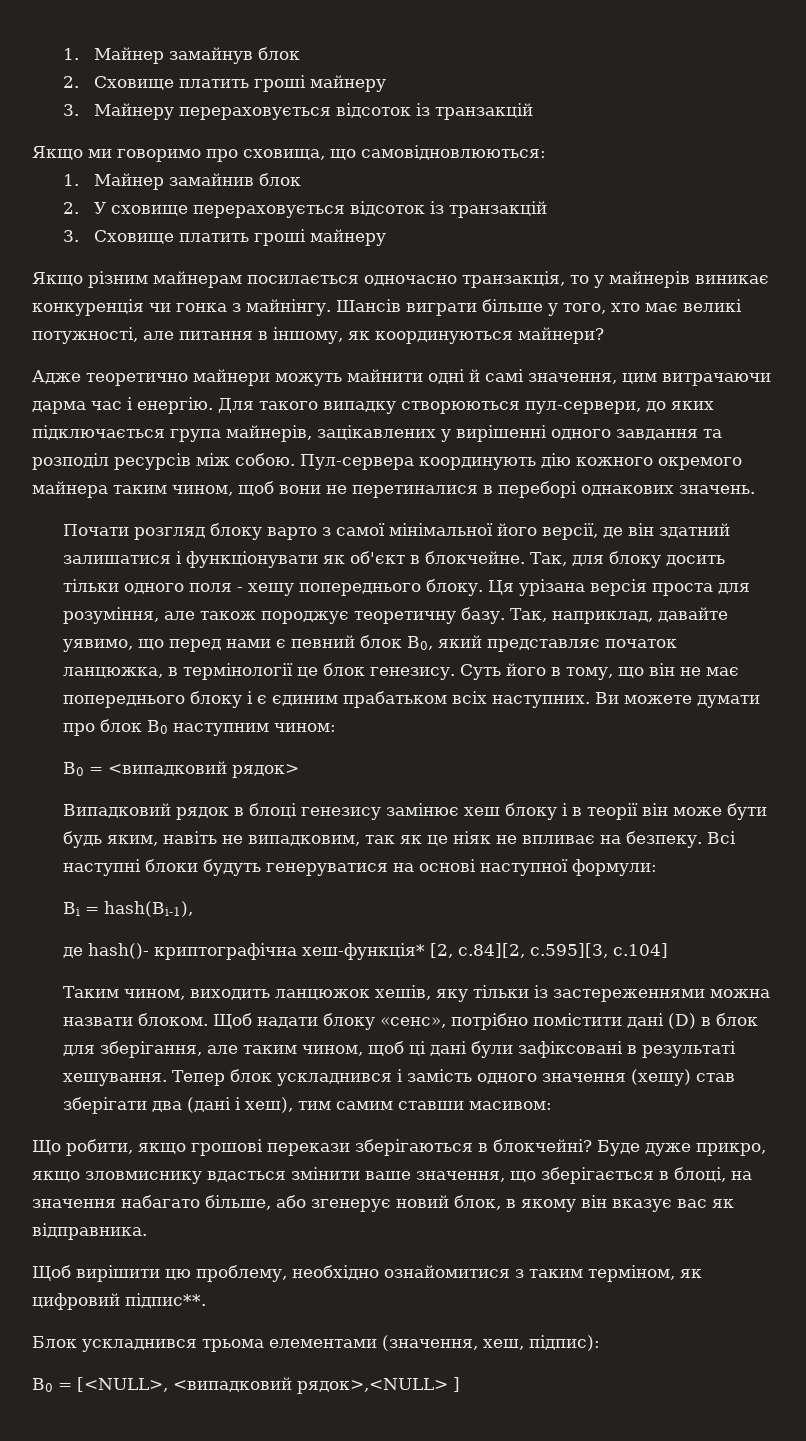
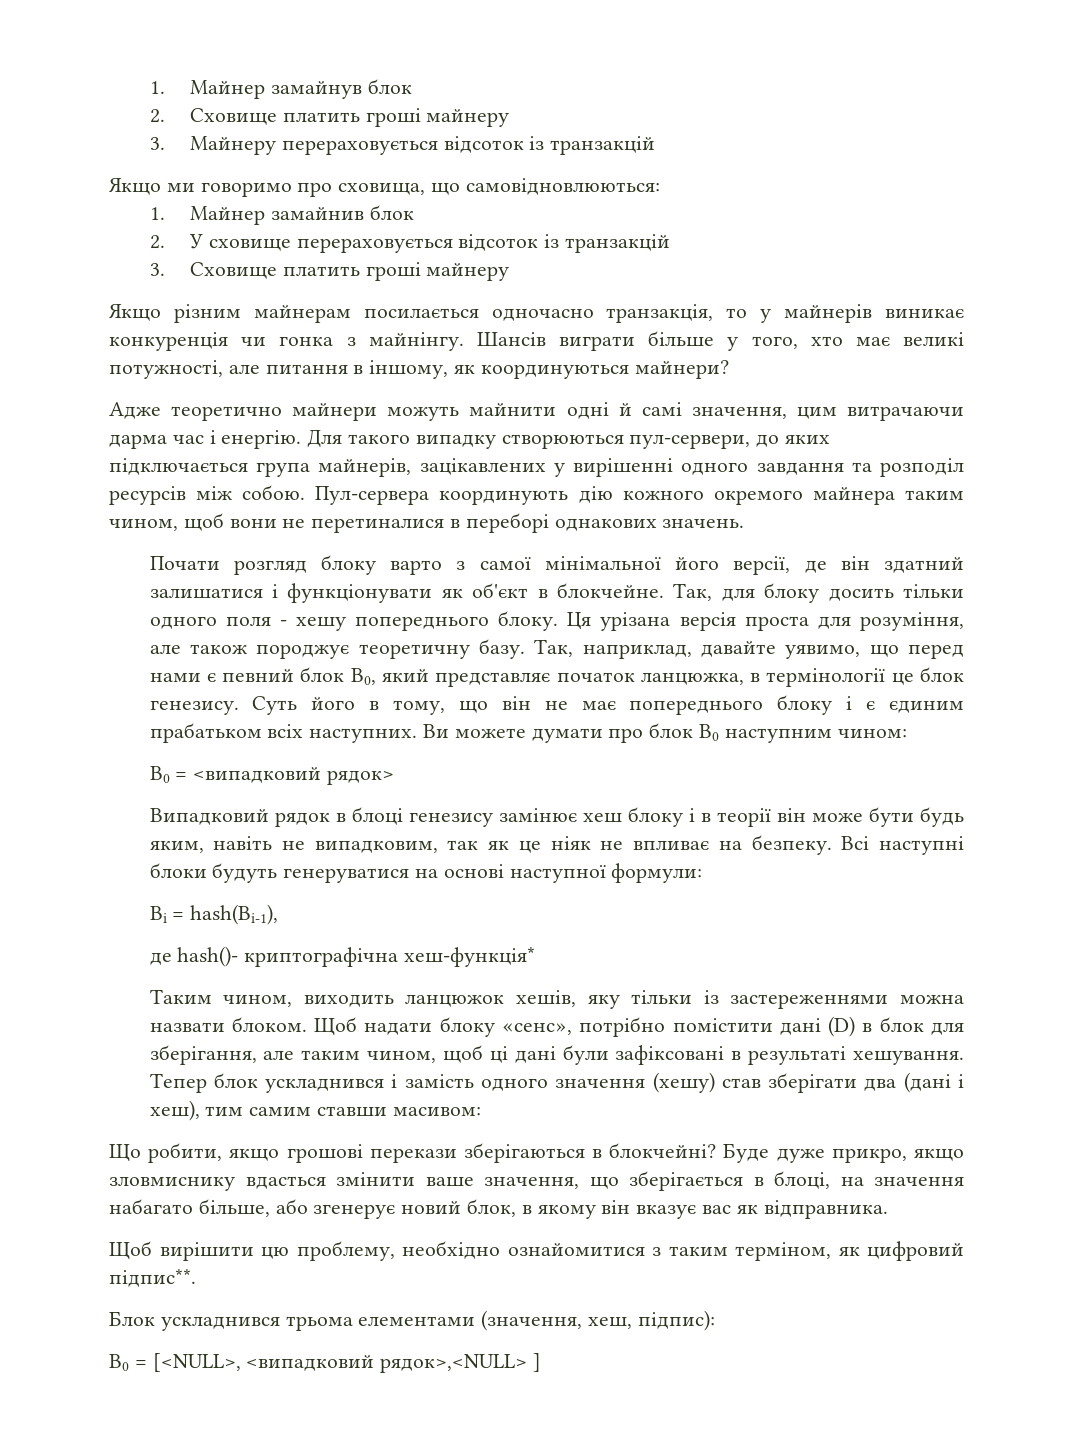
[429,943,668,958] [2, с.84][2, с.595][3, с.104] -> (535, 957) none

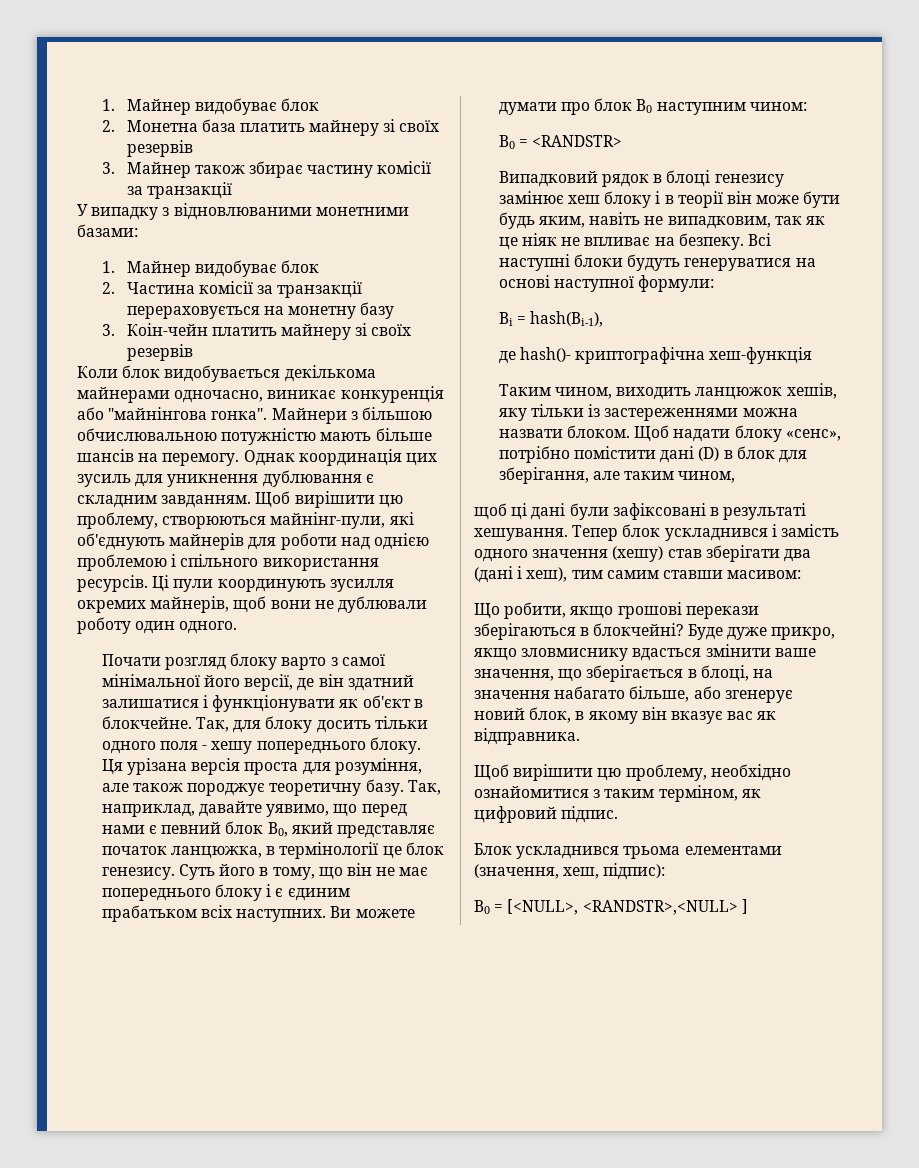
[149,79,412,99] [149,108,510,127] [149,136,656,155] [109,177,660,197] [149,205,414,225] [149,234,671,253] [149,262,510,281] [109,303,965,323] [109,331,964,351] [109,360,729,379] [109,402,965,421] [109,429,831,449] [109,458,964,477] [109,485,964,505] [109,513,745,533] 1. Майнер замайнув блок // 2. Сховище платить гроші майнеру // 3. Майнеру перераховується відсоток із транзакцій // Якщо ми говоримо про сховища, що самовідновлюються: // 1. Майнер замайнив блок // 2. У сховище перераховується відсоток із транзакцій // 3. Сховище платить гроші майнеру // Якщо різним майнерам посилається одночасно транзакція, то у майнерів виникає конкуренція чи гонка з майнінгу. Шансів виграти більше у того, хто має великі потужності, але питання в іншому, як координуються майнери? // Адже теоретично майнери можуть майнити одні й самі значення, цим витрачаючи дарма час і енергію. Для такого випадку створюються пул-сервери, до яких підключається група майнерів, зацікавлених у вирішенні одного завдання та розподіл ресурсів між собою. Пул-сервера координують дію кожного окремого майнера таким чином, щоб вони не перетиналися в переборі однакових значень. -> [101,98,319,115] [101,119,440,136] [126,140,193,157] [101,161,432,178] [126,182,232,199] [77,203,409,220] [77,224,138,237] [101,260,319,277] [101,281,363,298] [126,302,395,319] [101,323,412,340] [126,344,193,361] [77,365,376,382] [77,386,444,403] [77,407,432,424] [77,428,432,445] [77,449,437,466] [77,470,374,487] [77,491,403,508] [77,512,414,529] [77,533,429,550] [77,554,379,571] [77,575,394,592] [77,596,427,613] [77,617,238,634] 1. Майнер видобуває блок // 2. Монетна база платить майнеру зі своїх резервів // 3. Майнер також збирає частину комісії за транзакції // У випадку з відновлюваними монетними базами: // 1. Майнер видобуває блок // 2. Частина комісії за транзакції перераховується на монетну базу // 3. Коін-чейн платить майнеру зі своїх резервів // Коли блок видобувається декількома майнерами одночасно, виникає конкуренція або "майнінгова гонка". Майнери з більшою обчислювальною потужністю мають більше шансів на перемогу. Однак координація цих зусиль для уникнення дублювання є складним завданням. Щоб вирішити цю проблему, створюються майнінг-пули, які об'єднують майнерів для роботи над однією проблемою і спільного використання ресурсів. Ці пули координують зусилля окремих майнерів, щоб вони не дублювали роботу один одного.
[193,767,394,785] <випадковий рядок> -> [532,135,623,147] <RANDSTR>
[403,947,535,967] хеш-функція* -> [709,347,813,364] хеш-функція
(437, 1057) none -> (736, 477) //
[109,1269,196,1287] підпис**. -> [561,806,619,823] підпис.
[246,1354,528,1373] <випадковий рядок>,<NULL> -> [582,900,738,915] <RANDSTR>,<NULL>

